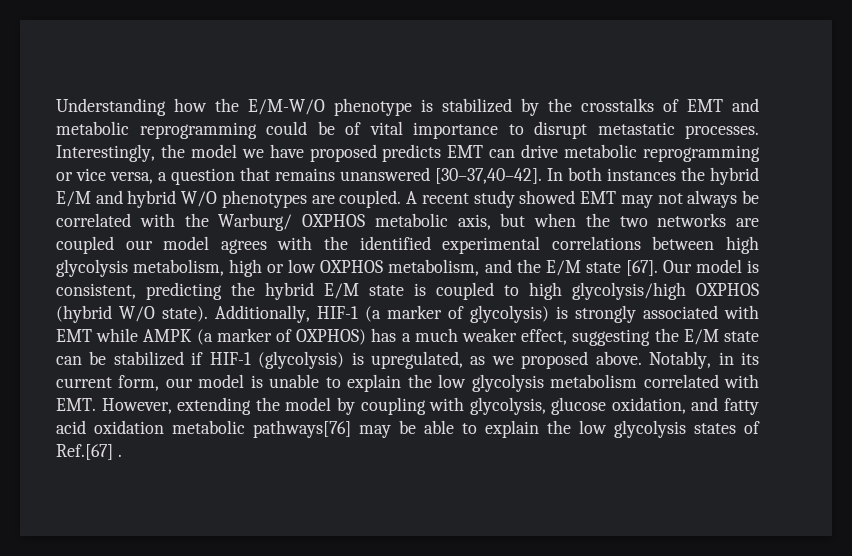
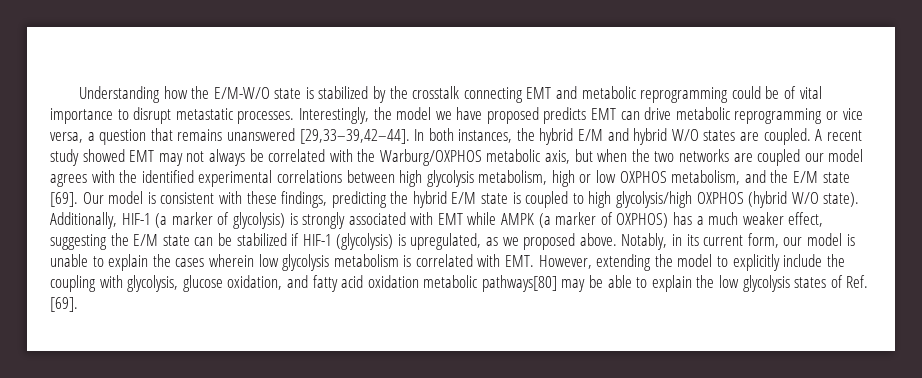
[334,98,412,116] phenotype -> [274,88,302,99] state
[581,98,679,112] crosstalks of -> [412,86,523,103] crosstalk connecting
[435,168,542,184] [30–37,40–42]. -> [299,129,410,144] [29,33–39,42–44].
[607,168,676,181] instances -> [458,129,513,143] instances,
[221,190,307,208] phenotypes -> [703,130,736,141] states
[218,213,365,231] Warburg/ OXPHOS -> [379,149,482,166] Warburg/OXPHOS
[625,260,658,276] [67]. -> [50,192,78,207] [69].
[56,283,136,299] consistent, -> [160,191,328,208] consistent with these findings,
(432, 381) none -> [175,254,254,267] cases wherein
(638, 381) none -> [403,255,412,267] is
[336,397,355,415] by -> [717,254,845,271] to explicitly include the
[253,420,351,438] pathways[76] -> [481,275,557,292] pathways[80]
[56,444,122,460] Ref.[67] . -> [846,275,869,288] [50,297,78,312] Ref. [69].

